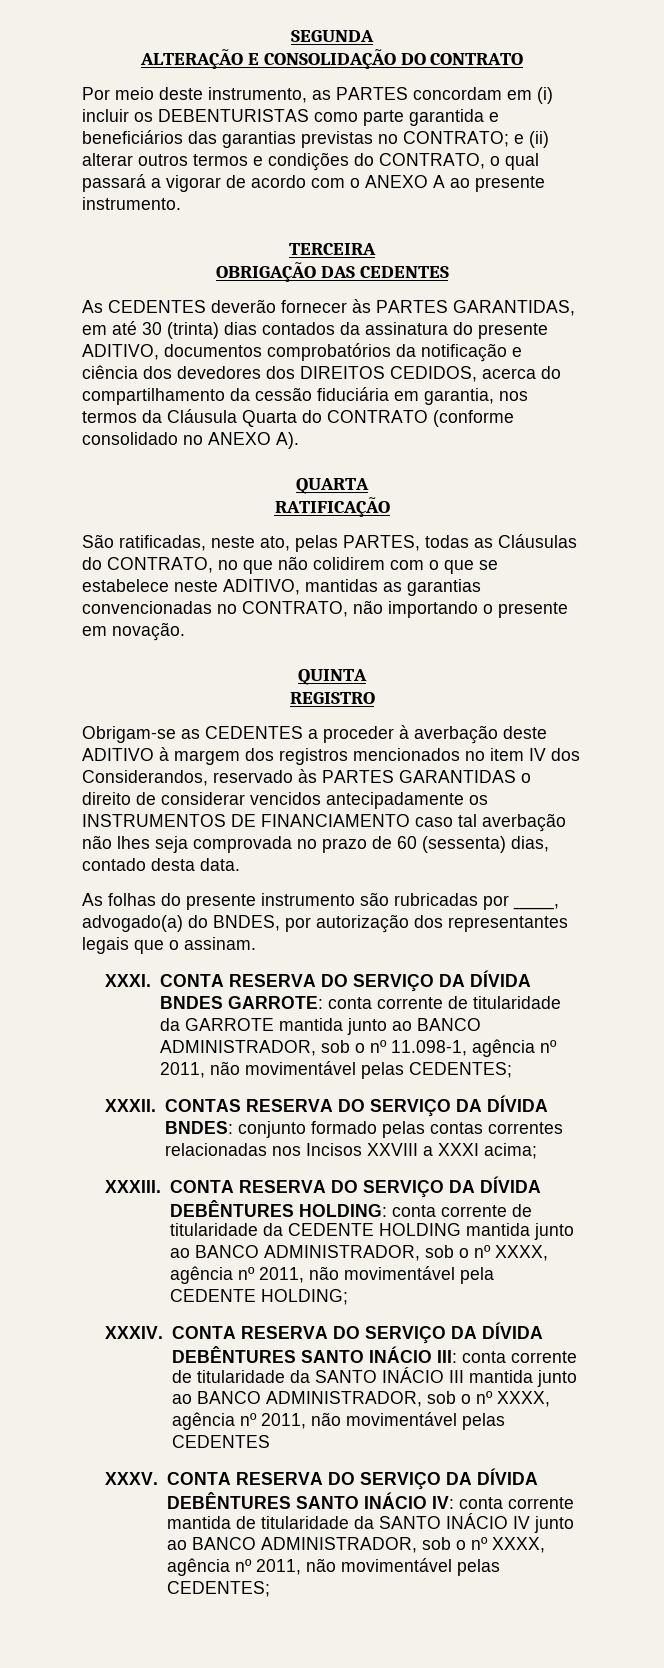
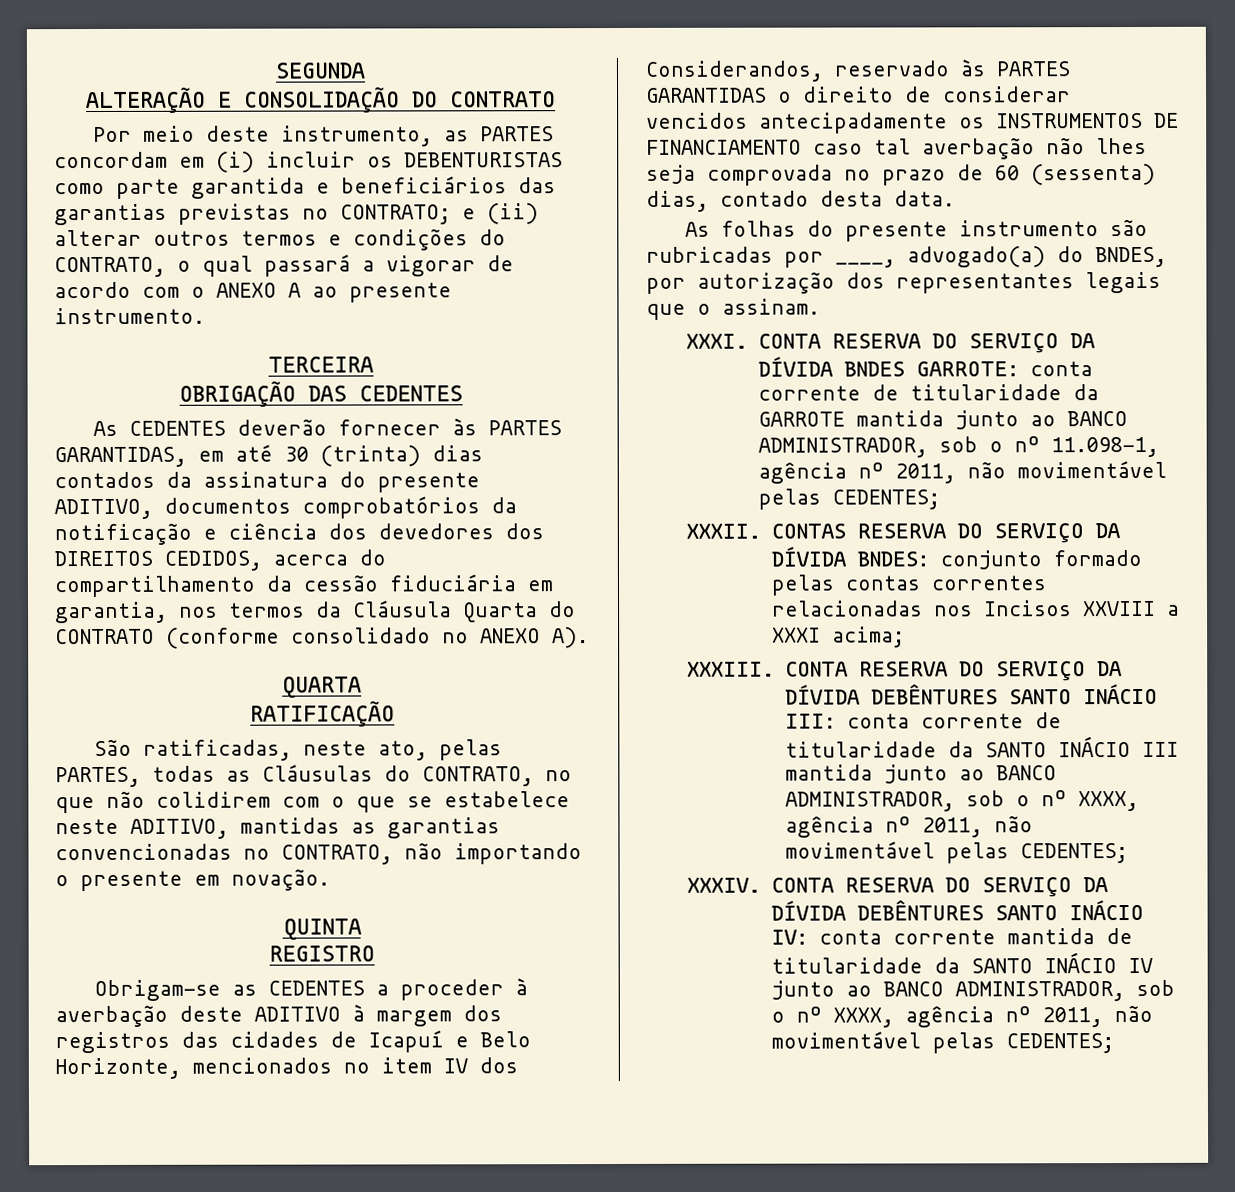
(348, 756) none -> [181,1030,531,1053] [55,1057,181,1080] das cidades de Icapuí e Belo Horizonte,
[298,1204,532,1217] [169,1223,574,1240] [169,1245,548,1261] [169,1266,494,1284] [169,1289,348,1305] [105,1322,543,1344] [171,1346,296,1363] HOLDING: conta corrente de titularidade da CEDENTE HOLDING mantida junto ao BANCO ADMINISTRADOR, sob o nº XXXX, agência nº 2011, não movimentável pela CEDENTE HOLDING; // XXXIV. CONTA RESERVA DO SERVIÇO DA DÍVIDA DEBÊNTURES -> (998, 694) none
[171,1435,270,1448] [105,1472,159,1485] CEDENTES // XXXV. -> [1019,843,1128,864] [686,877,761,893] CEDENTES; // XXXIV.

